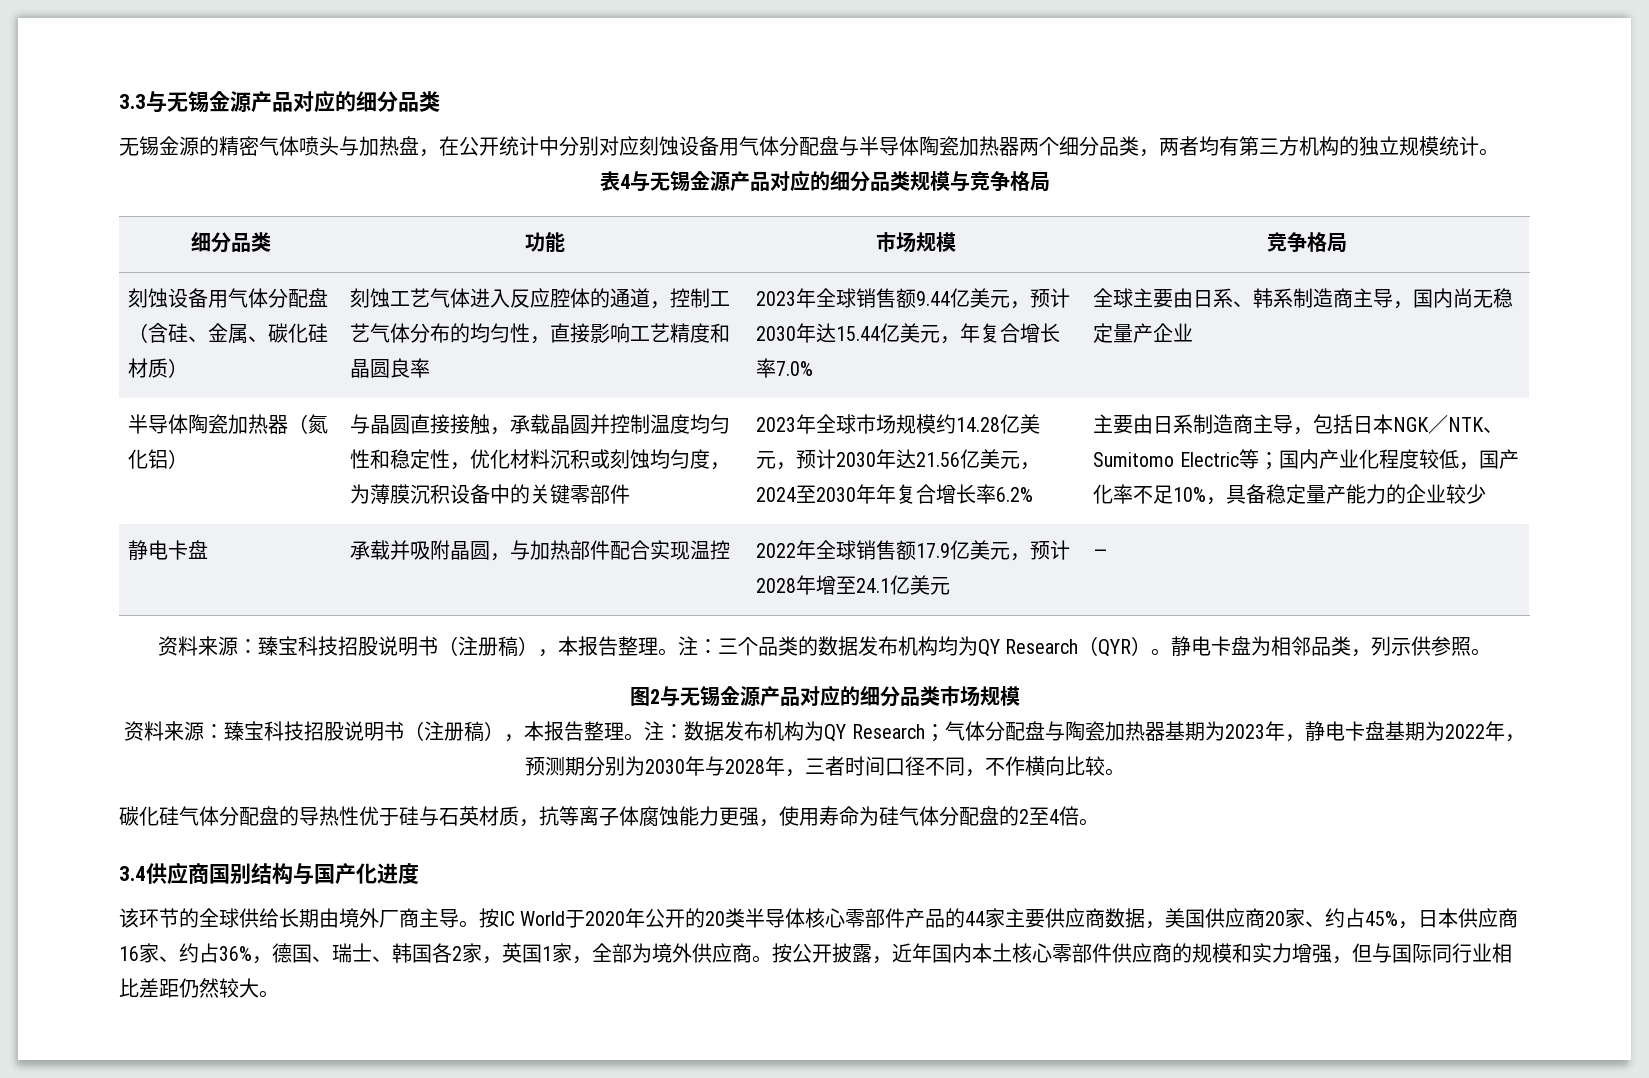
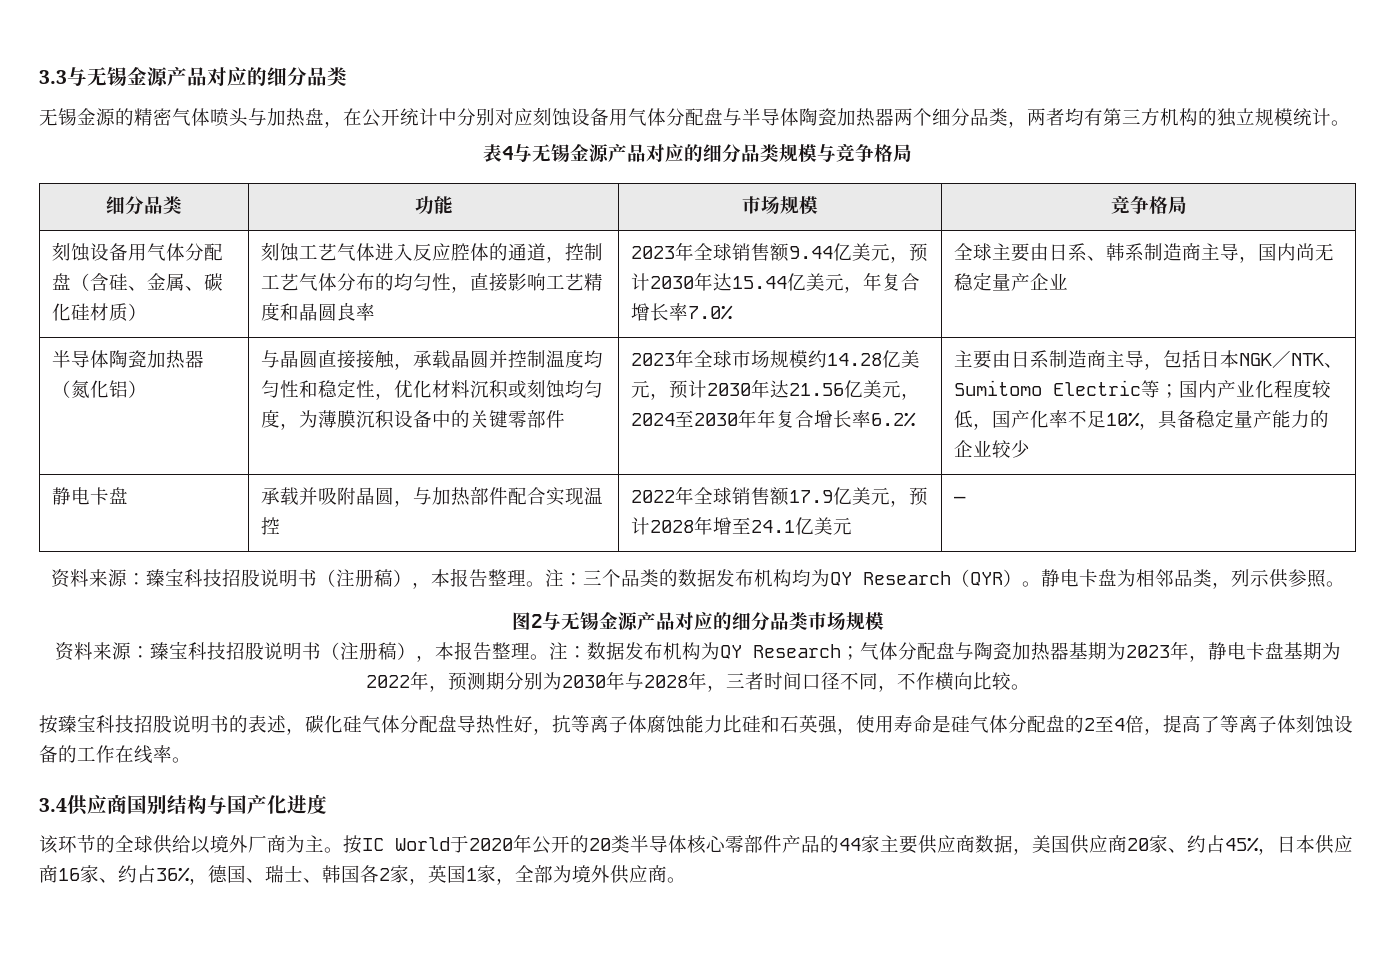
[119,806,519,826] 碳化硅气体分配盘的导热性优于硅与石英材质 -> [39,714,533,735] 按臻宝科技招股说明书的表述，碳化硅气体分配盘导热性好
[719,807,739,826] 更 -> [723,715,818,733] 比硅和石英
[859,806,879,826] 为 -> [932,715,951,733] 是
(1079, 816) none -> [1144,714,1353,735] [39,745,172,764] ，提高了等离子体刻蚀设备的工作在线率
[279,908,339,928] 长期由 -> [191,836,210,854] 以
[419,908,459,928] 主导 -> [286,835,324,853] 为主
[772,943,1512,964] [119,978,279,998] 按公开披露，近年国内本土核心零部件供应商的规模和实力增强，但与国际同行业相比差距仍然较大。 -> (686, 880) none

